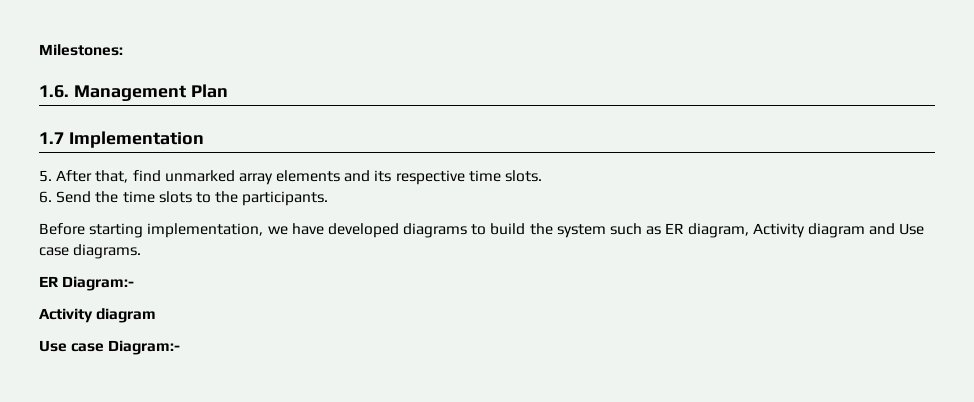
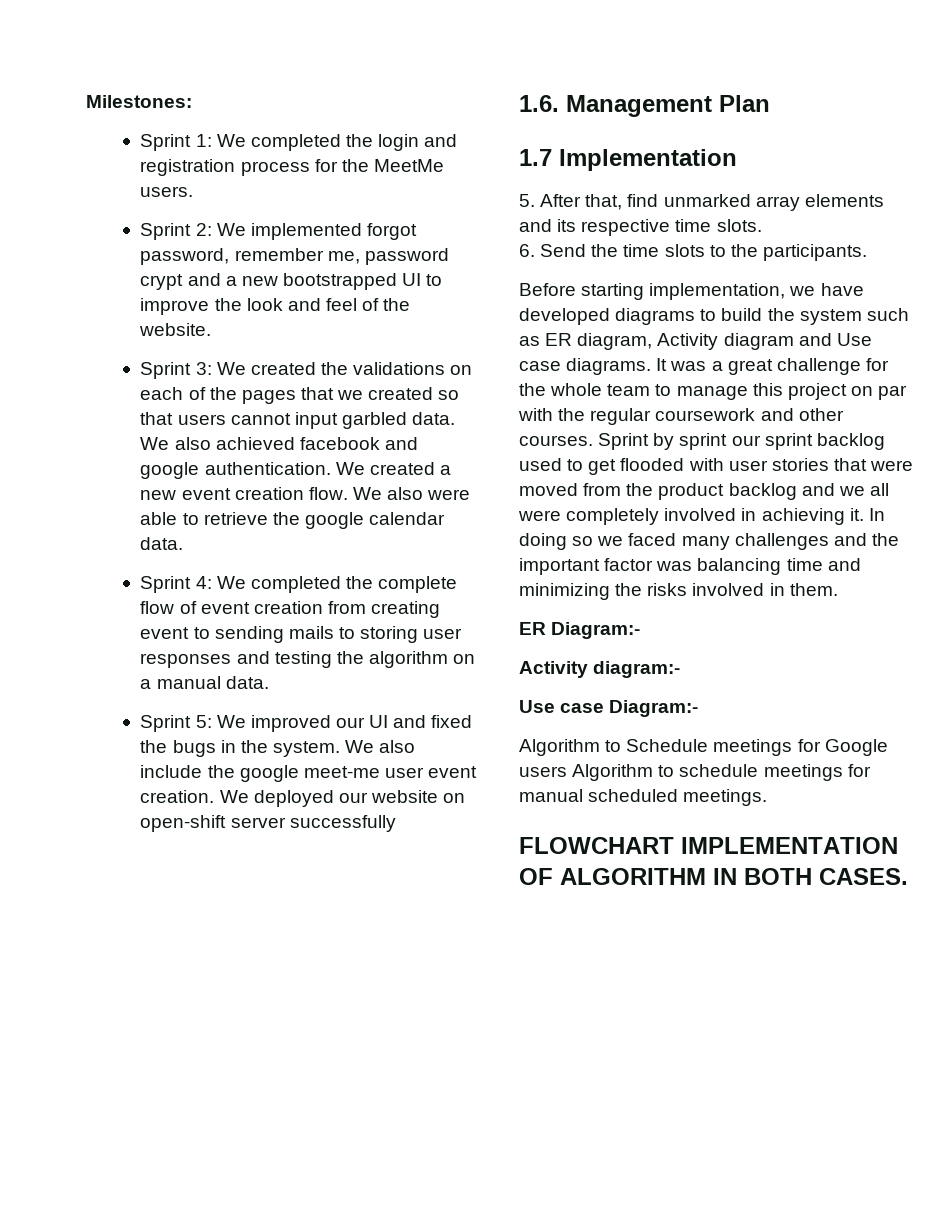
(123, 50) none -> [140,134,458,151] [140,159,444,176] [140,186,194,197] [140,223,417,240] [140,248,449,265] [140,273,443,290] [140,298,411,315] [139,323,212,336] [140,362,473,379] [140,387,460,404] [140,412,456,429] [140,437,418,450] [140,462,451,479] [140,487,471,500] [140,512,446,529] [140,537,184,550] [140,576,458,593] [140,601,441,618] [140,626,463,643] [140,651,476,668] [140,676,269,689] [140,715,473,732] [140,740,416,757] [140,765,478,782] [140,790,466,807] [140,815,396,832] // Sprint 1: We completed the login and registration process for the MeetMe users. // Sprint 2: We implemented forgot password, remember me, password crypt and a new bootstrapped UI to improve the look and feel of the website. // Sprint 3: We created the validations on each of the pages that we created so that users cannot input garbled data. We also achieved facebook and google authentication. We created a new event creation flow. We also were able to retrieve the google calendar data. // Sprint 4: We completed the complete flow of event creation from creating event to sending mails to storing user responses and testing the algorithm on a manual data. // Sprint 5: We improved our UI and fixed the bugs in the system. We also include the google meet-me user event creation. We deployed our website on open-shift server successfully
(142, 251) none -> [656,358,889,375] [519,383,908,400] [518,408,844,425] [519,433,885,450] [519,458,914,475] [519,483,889,500] [518,508,885,525] [519,533,899,550] [519,558,861,575] [519,583,838,600] It was a great challenge for the whole team to manage this project on par with the regular coursework and other courses. Sprint by sprint our sprint backlog used to get flooded with user stories that were moved from the product backlog and we all were completely involved in achieving it. In doing so we faced many challenges and the important factor was balancing time and minimizing the risks involved in them.
[96,308,157,323] diagram -> [593,661,681,678] diagram:-
(181, 347) none -> [519,739,888,756] [519,764,871,781] [519,789,768,806] [519,837,898,854] [519,868,908,885] // Algorithm to Schedule meetings for Google users Algorithm to schedule meetings for manual scheduled meetings. // FLOWCHART IMPLEMENTATION OF ALGORITHM IN BOTH CASES.

